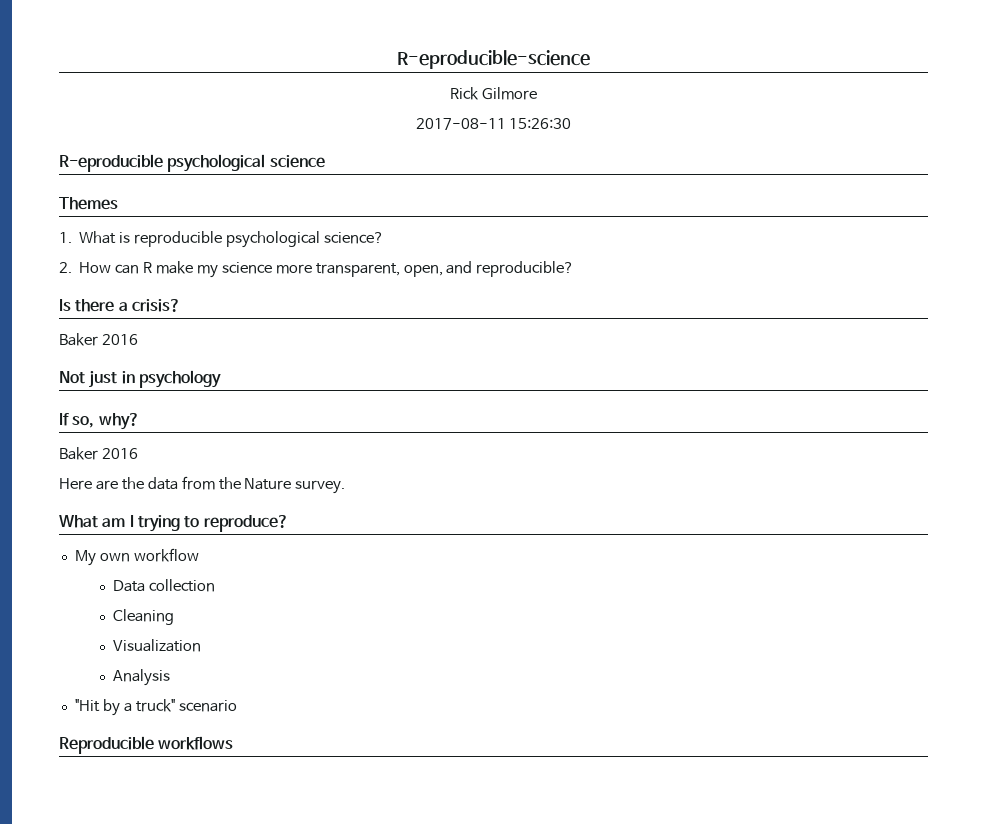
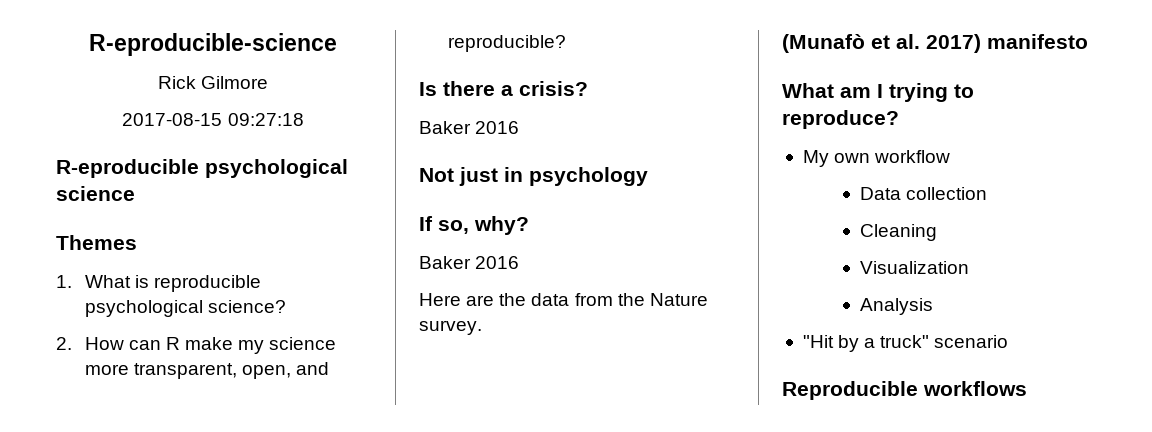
[415,118,572,130] 2017-08-11 15:26:30 -> [122,113,304,126] 2017-08-15 09:27:18
(346, 487) none -> [782,34,1088,53] // (Munafò et al. 2017) manifesto

